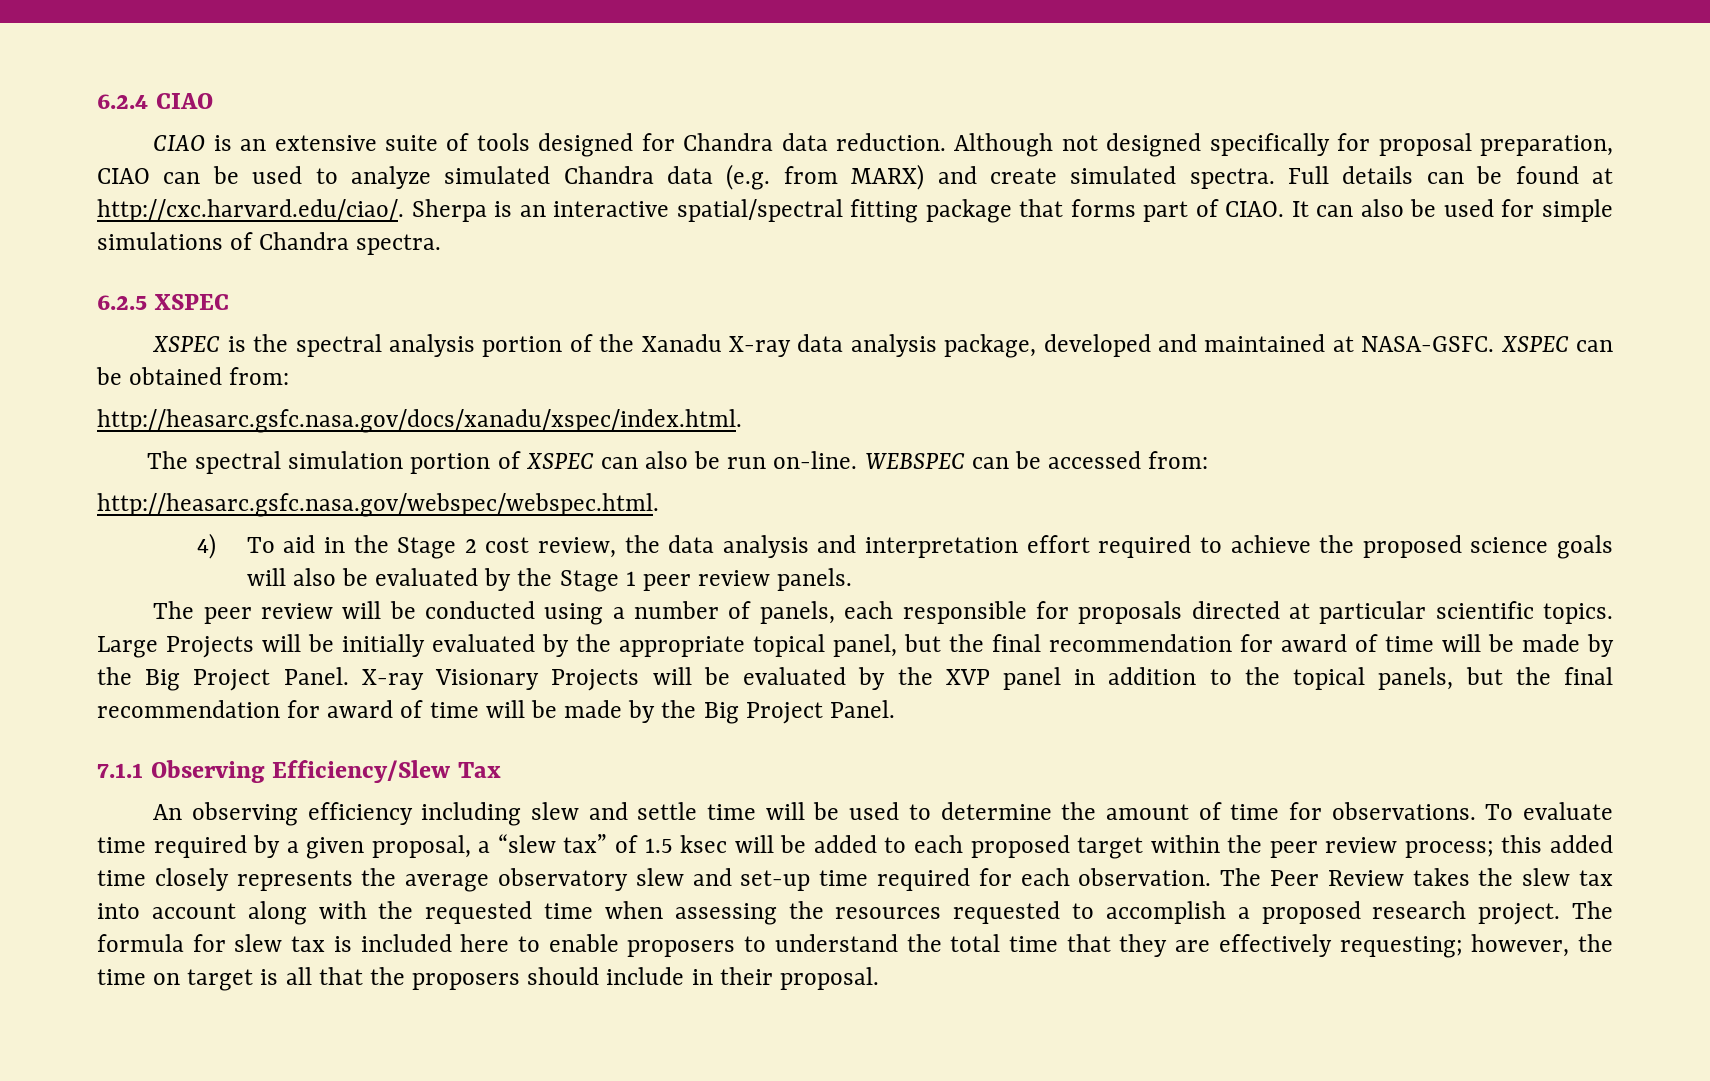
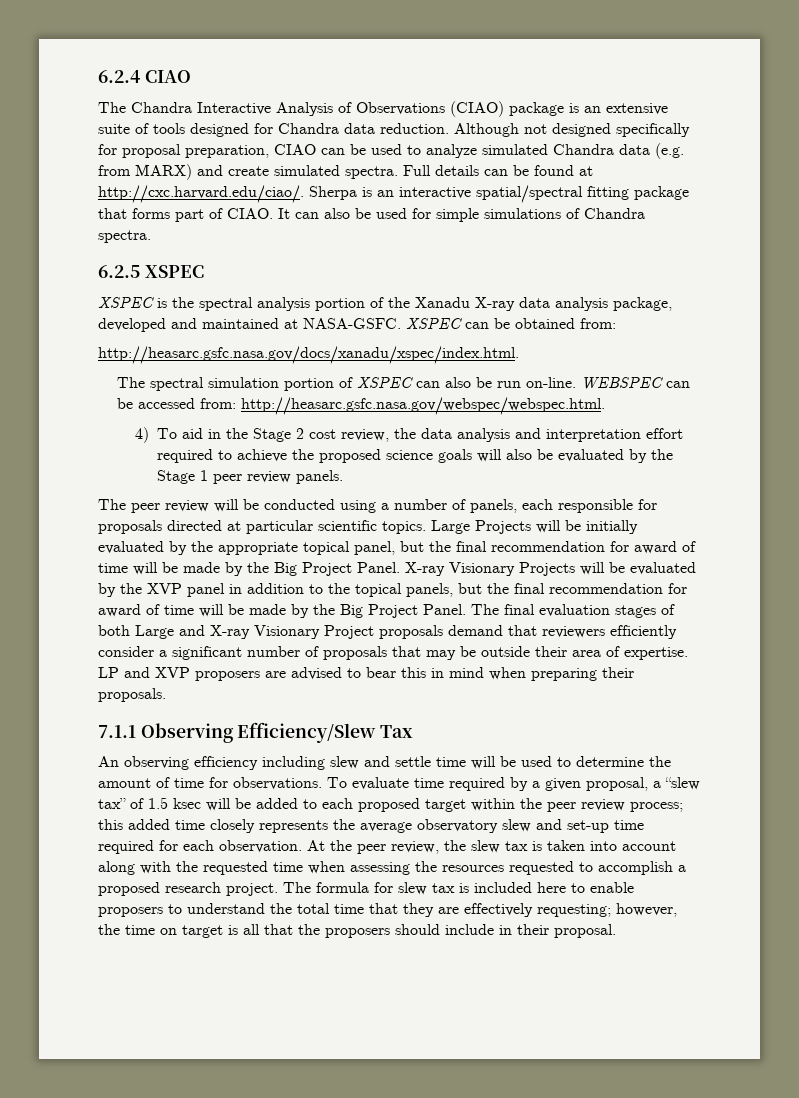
[153,135,206,151] CIAO -> [98,101,564,117] The Chandra Interactive Analysis of Observations (CIAO) package
(1209, 460) // -> (236, 403) none
(895, 709) none -> [471,604,675,618] [98,625,677,639] [98,646,688,660] [98,667,634,681] [98,688,166,702] The final evaluation stages of both Large and X-ray Visionary Project proposals demand that reviewers efficiently consider a significant number of proposals that may be outside their area of expertise. LP and XVP proposers are advised to bear this in mind when preparing their proposals.
[1220,868,1470,886] The Peer Review takes -> [307,840,439,854] At the peer review,
(1613, 878) none -> [532,840,585,851] is taken

